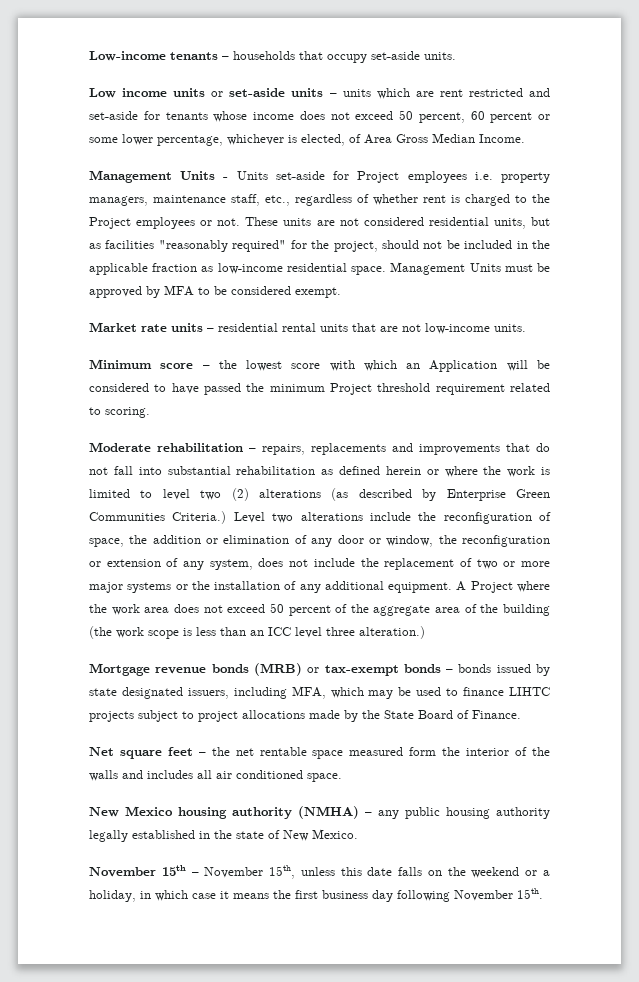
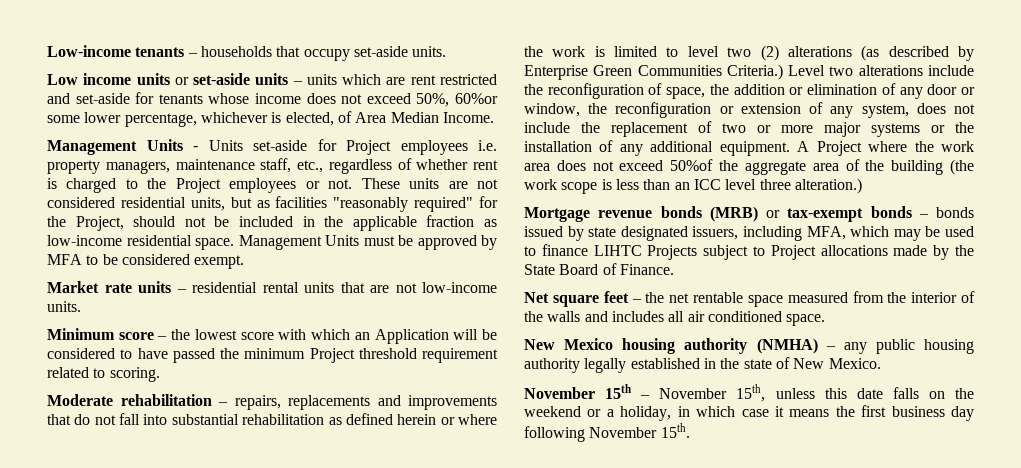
[399,110,550,123] 50 percent, 60 percent or -> [416,93,499,107] 50%, 60%or
[396,134,428,143] Gross -> (387, 117) none
[333,241,378,252] project, -> [75,216,124,231] Project,
[269,603,348,616] 50 percent of -> [670,159,714,171] 50%of
[89,711,134,722] projects -> [647,245,698,260] Projects
[198,711,238,722] project -> [770,245,816,260] Project
[409,747,437,756] form -> [852,291,884,303] from

